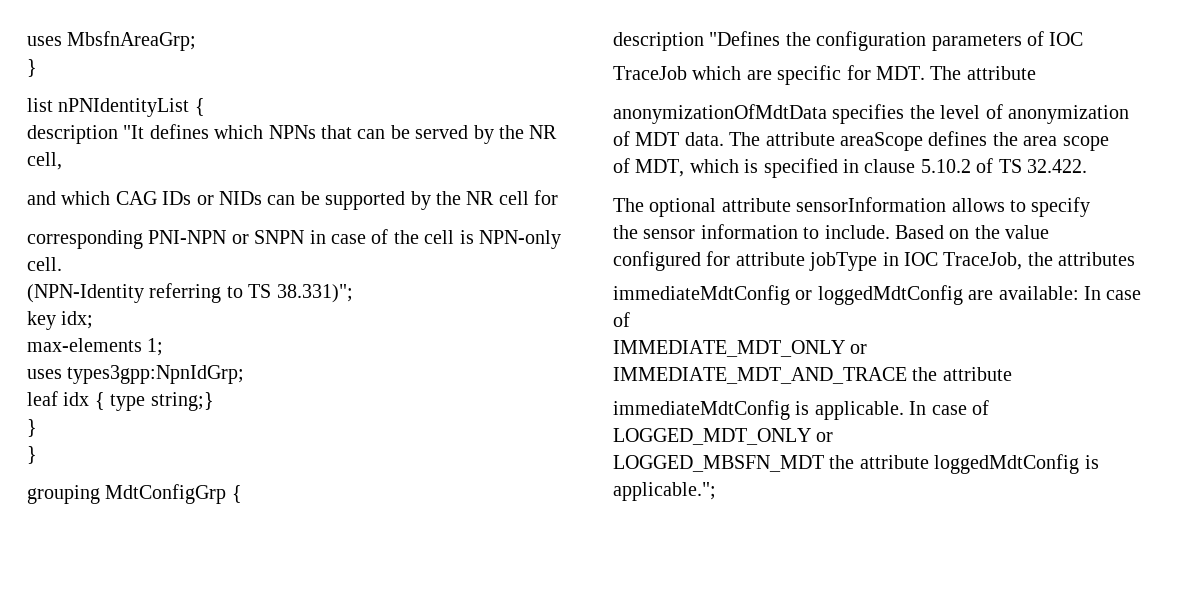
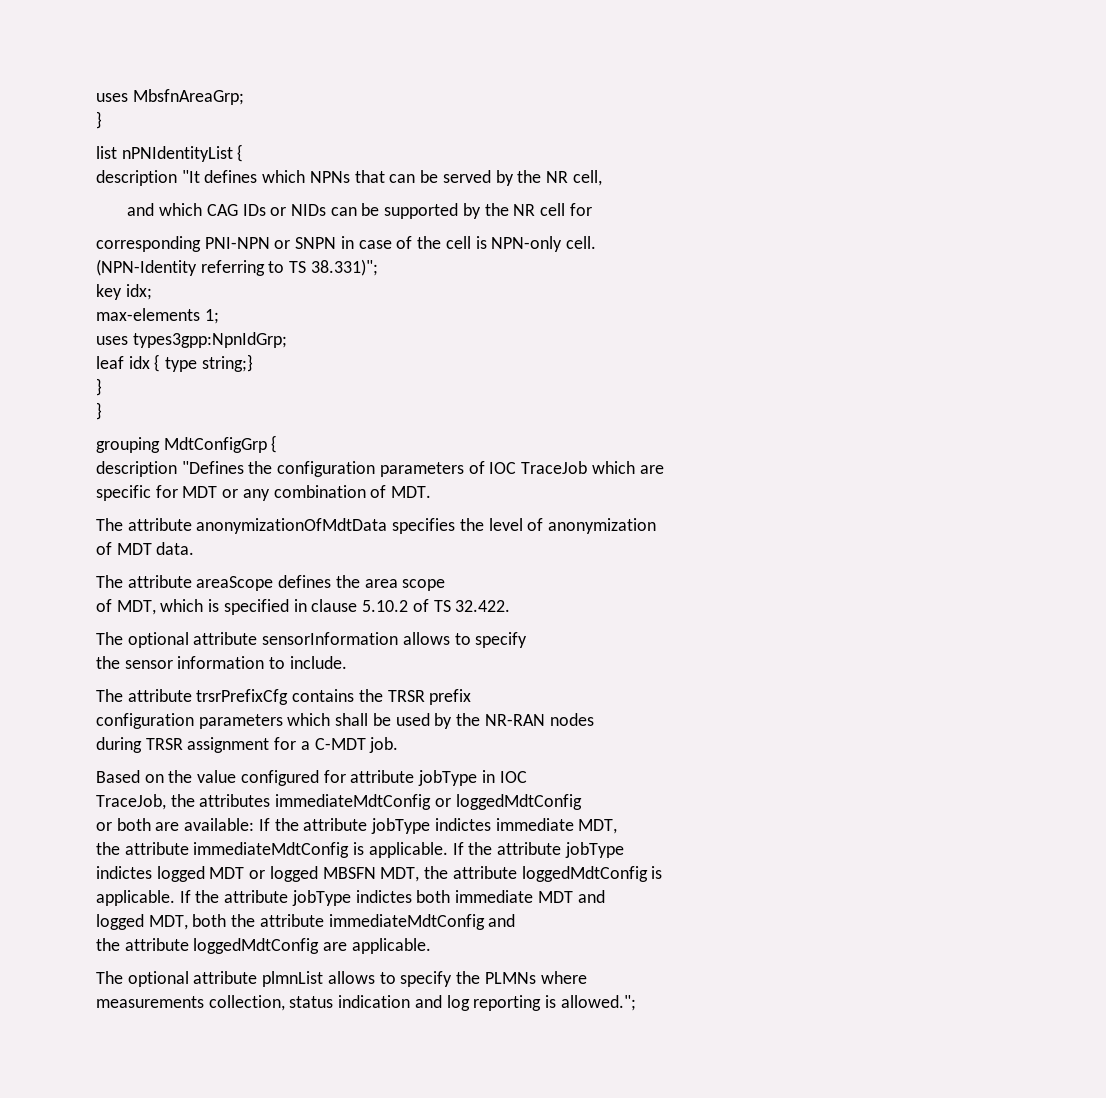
(1084, 39) // -> (517, 468) none
(772, 75) none -> (664, 469) //
(871, 72) none -> [182,485,387,501] MDT or any combination of
[930,66,1036,80] The attribute // -> [96,518,192,531] // The attribute
(724, 139) none -> (195, 548) //
(890, 232) none -> [96,689,472,705] [96,713,594,729] [96,737,399,753] // The attribute trsrPrefixCfg contains the TRSR prefix // configuration parameters which shall be used by the NR-RAN nodes // during TRSR assignment for a C-MDT job. //
(1050, 232) // -> (237, 776) none
(938, 259) none -> (527, 777) //
(1136, 259) // -> (271, 800) none
[968,286,1142,300] [613,312,630,327] [613,340,868,357] [613,367,1012,384] [613,400,989,420] [613,428,834,445] [613,454,1099,474] [613,482,716,501] are available: In case of // IMMEDIATE_MDT_ONLY or IMMEDIATE_MDT_AND_TRACE the attribute // immediateMdtConfig is applicable. In case of LOGGED_MDT_ONLY or // LOGGED_MBSFN_MDT the attribute loggedMdtConfig is applicable."; -> [96,818,618,834] [96,842,624,858] [96,866,663,882] [96,890,605,906] [96,914,516,930] [96,938,431,954] [96,971,587,987] [96,995,636,1011] // or both are available: If the attribute jobType indictes immediate MDT, // the attribute immediateMdtConfig is applicable. If the attribute jobType // indictes logged MDT or logged MBSFN MDT, the attribute loggedMdtConfig is // applicable. If the attribute jobType indictes both immediate MDT and // logged MDT, both the attribute immediateMdtConfig and // the attribute loggedMdtConfig are applicable. // The optional attribute plmnList allows to specify the PLMNs where // measurements collection, status indication and log reporting is allowed.";

